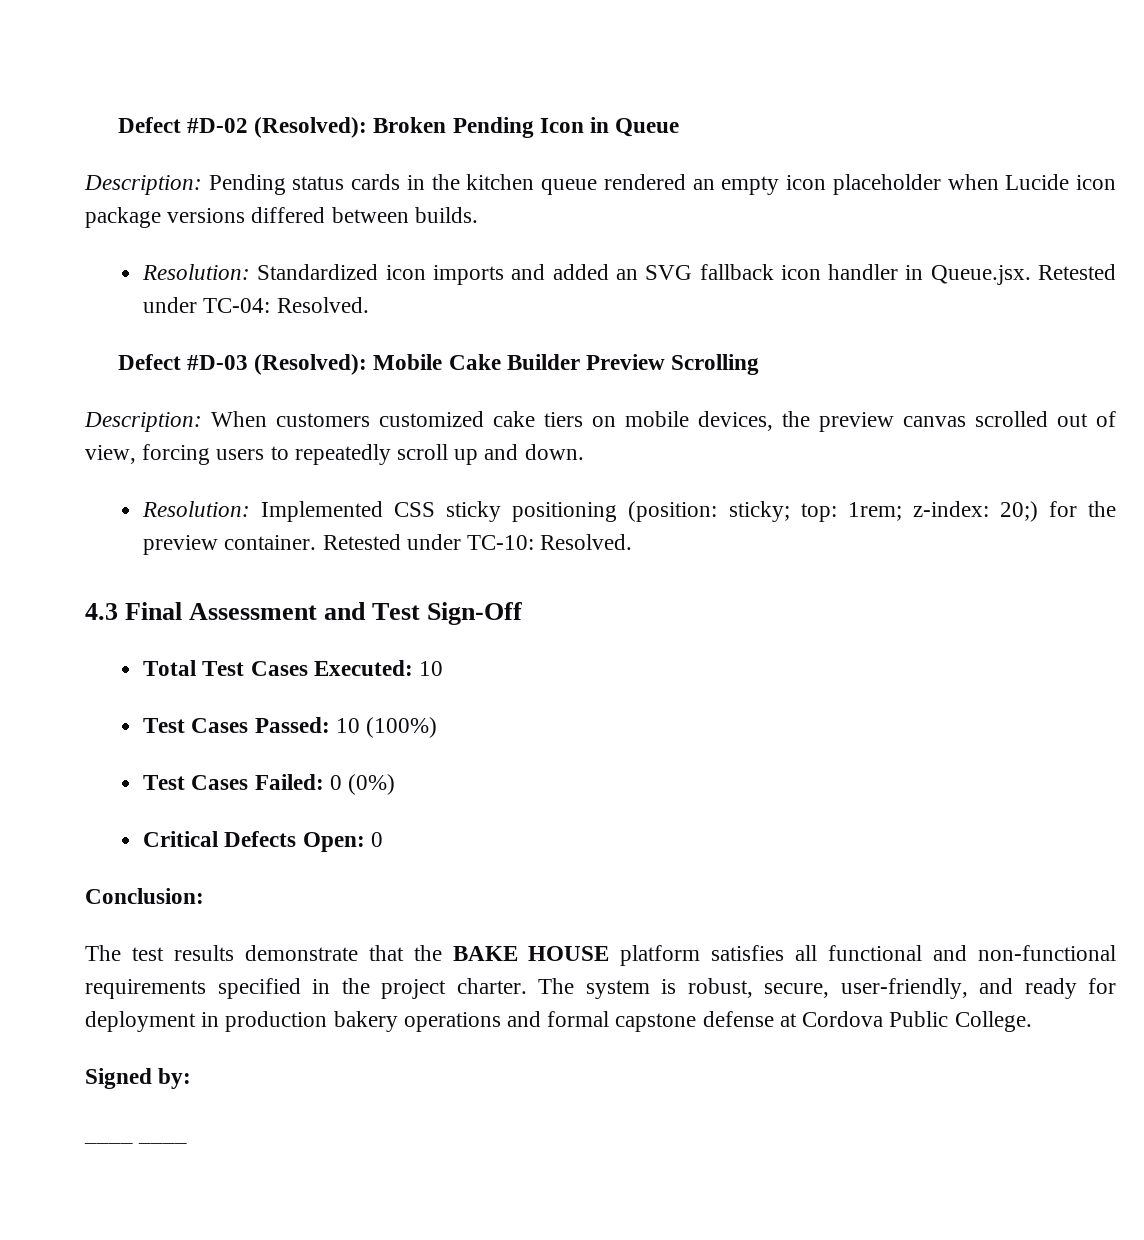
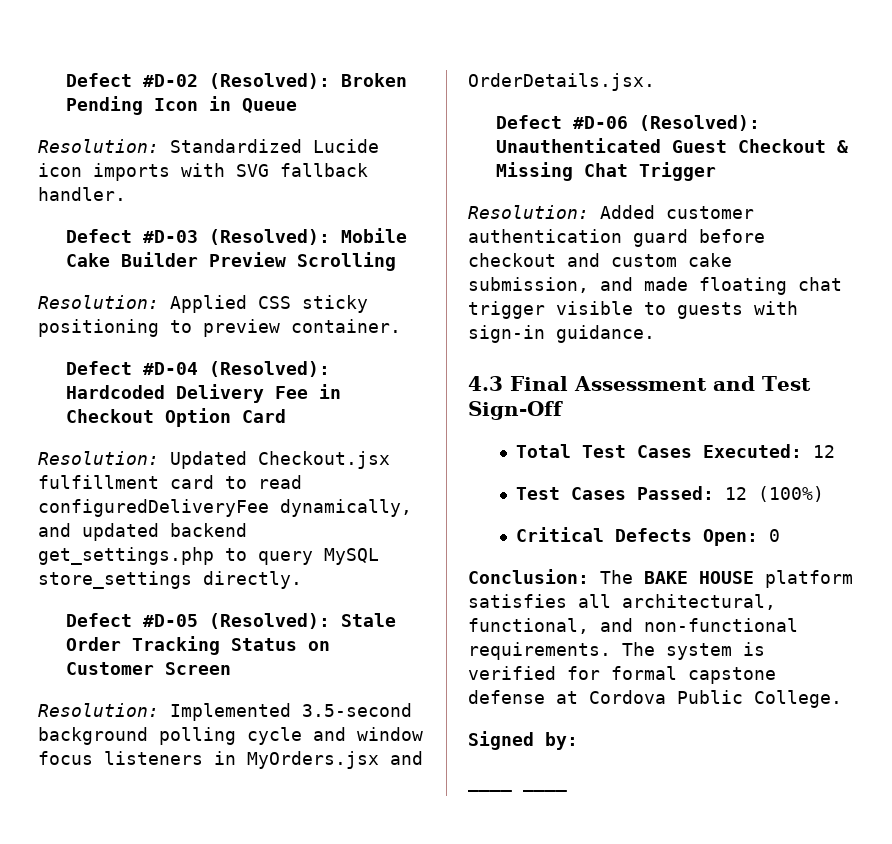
[84,174,1117,195] [85,207,478,228] [142,264,1117,285] [143,297,369,313] Description: Pending status cards in the kitchen queue rendered an empty icon placeholder when Lucide icon package versions differed between builds. // Resolution: Standardized icon imports and added an SVG fallback icon handler in Queue.jsx. Retested under TC-04: Resolved. -> [38,139,379,153] [38,163,368,181] [38,187,126,201] Resolution: Standardized Lucide icon imports with SVG fallback handler.
[84,411,1116,432] [85,444,584,465] [142,501,1117,522] [143,534,633,555] Description: When customers customized cake tiers on mobile devices, the preview canvas scrolled out of view, forcing users to repeatedly scroll up and down. // Resolution: Implemented CSS sticky positioning (position: sticky; top: 1rem; z-index: 20;) for the preview container. Retested under TC-10: Resolved. -> [38,295,368,313] [38,319,401,337] [66,361,331,377] [66,384,342,403] [66,408,287,427] [38,451,390,469] [38,475,302,489] [38,499,412,517] [38,523,247,541] [38,547,379,565] [38,571,302,589] [66,613,397,629] [66,636,331,655] [66,662,232,675] [38,703,412,721] [38,727,423,745] [38,751,423,769] [468,73,655,91] [496,115,761,131] [496,138,849,153] [496,162,717,181] [468,205,754,219] [468,229,765,247] [468,253,732,267] [468,277,842,295] [468,301,798,319] [468,325,655,343] Resolution: Applied CSS sticky positioning to preview container. // Defect #D-04 (Resolved): Hardcoded Delivery Fee in Checkout Option Card // Resolution: Updated Checkout.jsx fulfillment card to read configuredDeliveryFee dynamically, and updated backend get_settings.php to query MySQL store_settings directly. // Defect #D-05 (Resolved): Stale Order Tracking Status on Customer Screen // Resolution: Implemented 3.5-second background polling cycle and window focus listeners in MyOrders.jsx and OrderDetails.jsx. // Defect #D-06 (Resolved): Unauthenticated Guest Checkout & Missing Chat Trigger // Resolution: Added customer authentication guard before checkout and custom cake submission, and made floating chat trigger visible to guests with sign-in guidance.
[418,661,443,676] 10 -> [813,445,836,458] 12
[335,718,360,733] 10 -> [725,487,748,500] 12
[143,774,395,795] // Test Cases Failed: 0 (0%) -> (825, 494) none
[85,945,442,961] // The test results demonstrate that the -> [600,570,633,584] The
[828,945,1116,961] [85,978,1116,999] [85,1011,542,1032] functional and non-functional requirements specified in the project charter. The system is robust, secure, user-friendly, and ready for deployment in production bakery operations and -> [622,594,776,610] [468,618,798,634] [468,642,765,660] [468,666,600,680] architectural, functional, and non-functional requirements. The system is verified for

